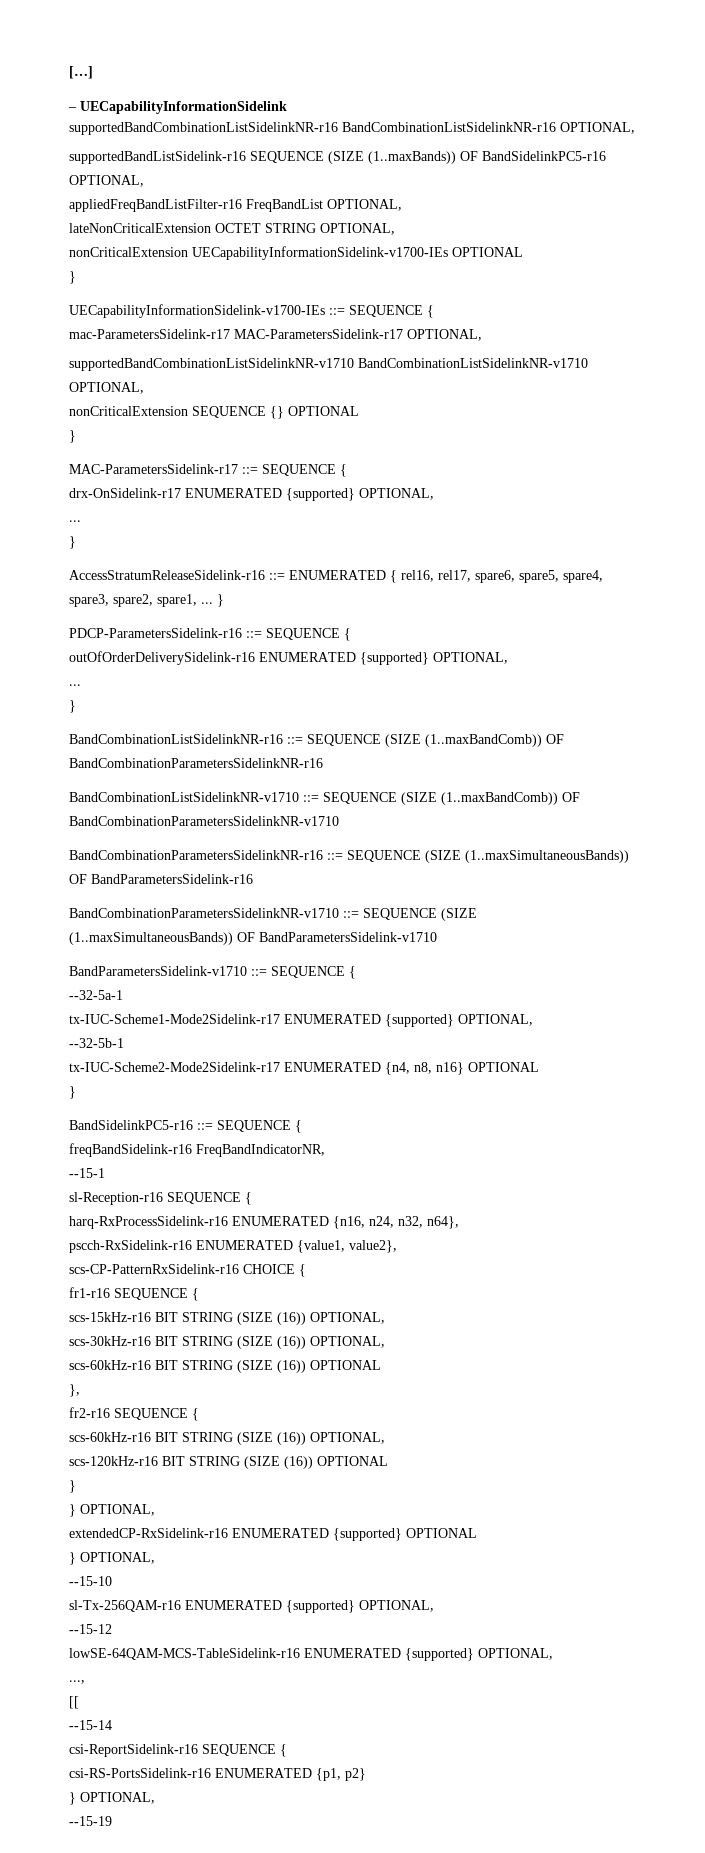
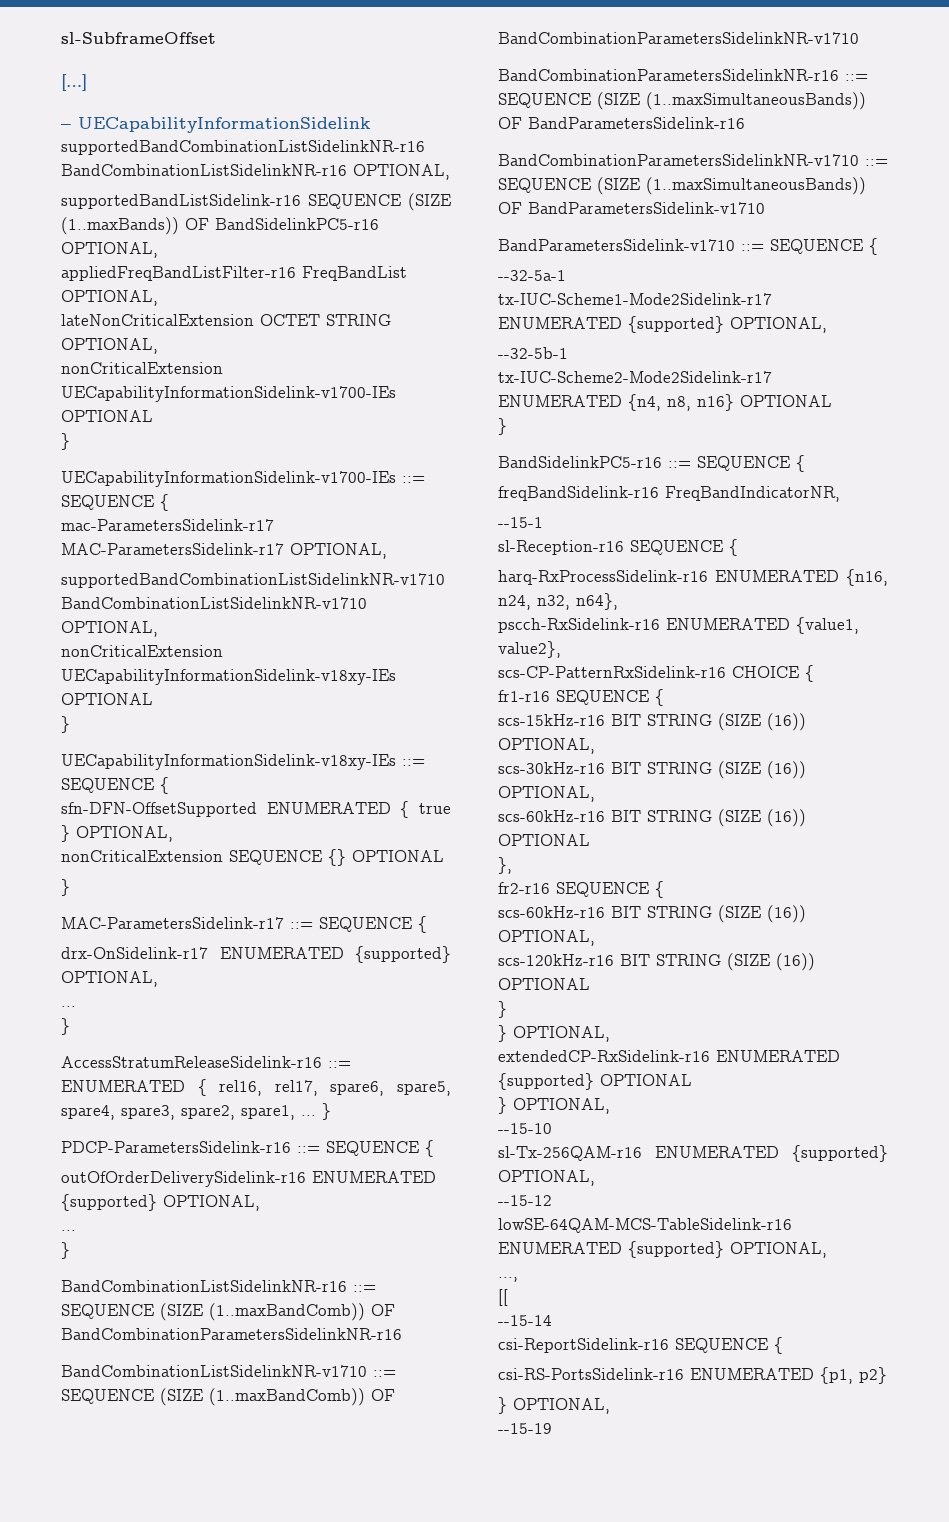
(69, 72) none -> [61,32,216,44] sl-SubframeOffset //
(144, 388) none -> [61,645,223,657] [61,669,396,685] [61,693,153,705] [61,716,70,733] [61,754,425,770] [61,777,169,794] [61,801,451,818] [61,825,173,842] // nonCriticalExtension UECapabilityInformationSidelink-v18xy-IEs OPTIONAL // } // UECapabilityInformationSidelink-v18xy-IEs ::= SEQUENCE { // sfn-DFN-OffsetSupported ENUMERATED { true } OPTIONAL,

